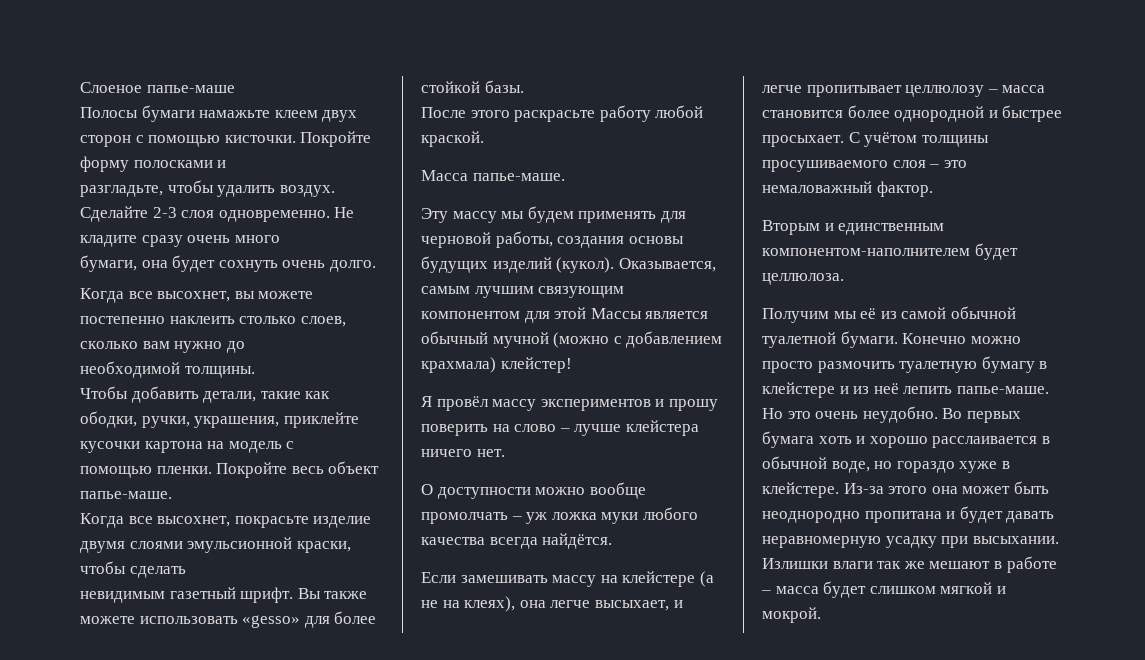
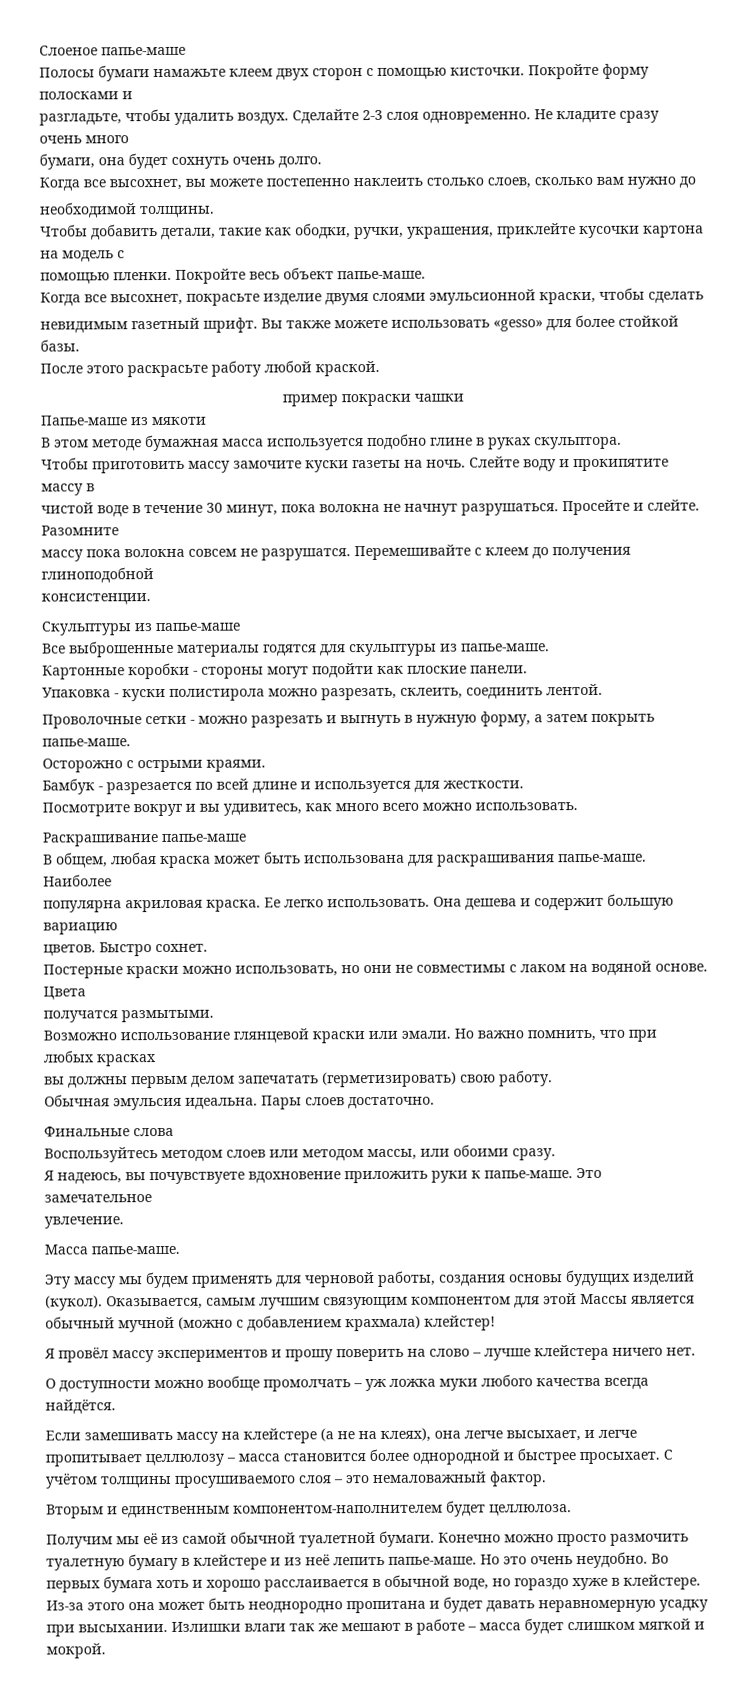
(484, 139) none -> [281,393,464,407] [40,415,207,426] [41,433,622,452] [41,456,669,474] [41,483,95,496] [41,499,700,518] [41,525,119,536] [41,544,631,562] [41,567,154,584] [41,593,151,606] [41,621,240,636] [42,640,550,658] [42,662,528,680] [42,683,603,702] [42,711,655,729] [42,738,131,747] [42,758,266,773] [42,778,524,795] [42,802,578,817] [42,832,246,847] [43,851,647,869] [43,874,112,887] [43,893,674,913] [43,922,118,935] [43,942,208,957] [43,960,708,979] [43,986,86,1001] [43,1009,214,1023] [43,1028,657,1044] [43,1050,157,1067] [44,1070,553,1089] [44,1094,435,1111] [44,1126,174,1137] [44,1144,556,1163] [43,1167,602,1185] [44,1194,152,1203] [44,1216,124,1229] // пример покраски чашки // Папье-маше из мякоти // В этом методе бумажная масса используется подобно глине в руках скульптора. // Чтобы приготовить массу замочите куски газеты на ночь. Слейте воду и прокипятите массу в // чистой воде в течение 30 минут, пока волокна не начнут разрушаться. Просейте и слейте. Разомните // массу пока волокна совсем не разрушатся. Перемешивайте с клеем до получения глиноподобной // консистенции. // Скульптуры из папье-маше // Все выброшенные материалы годятся для скульптуры из папье-маше. // Картонные коробки - стороны могут подойти как плоские панели. // Упаковка - куски полистирола можно разрезать, склеить, соединить лентой. // Проволочные сетки - можно разрезать и выгнуть в нужную форму, а затем покрыть папье-маше. // Осторожно с острыми краями. // Бамбук - разрезается по всей длине и используется для жесткости. // Посмотрите вокруг и вы удивитесь, как много всего можно использовать. // Раскрашивание папье-маше // В общем, любая краска может быть использована для раскрашивания папье-маше. Наиболее // популярна акриловая краска. Ее легко использовать. Она дешева и содержит большую вариацию // цветов. Быстро сохнет. // Постерные краски можно использовать, но они не совместимы с лаком на водяной основе. Цвета // получатся размытыми. // Возможно использование глянцевой краски или эмали. Но важно помнить, что при любых красках // вы должны первым делом запечатать (герметизировать) свою работу. // Обычная эмульсия идеальна. Пары слоев достаточно. // Финальные слова // Воспользуйтесь методом слоев или методом массы, или обоими сразу. // Я надеюсь, вы почувствуете вдохновение приложить руки к папье-маше. Это замечательное // увлечение.

